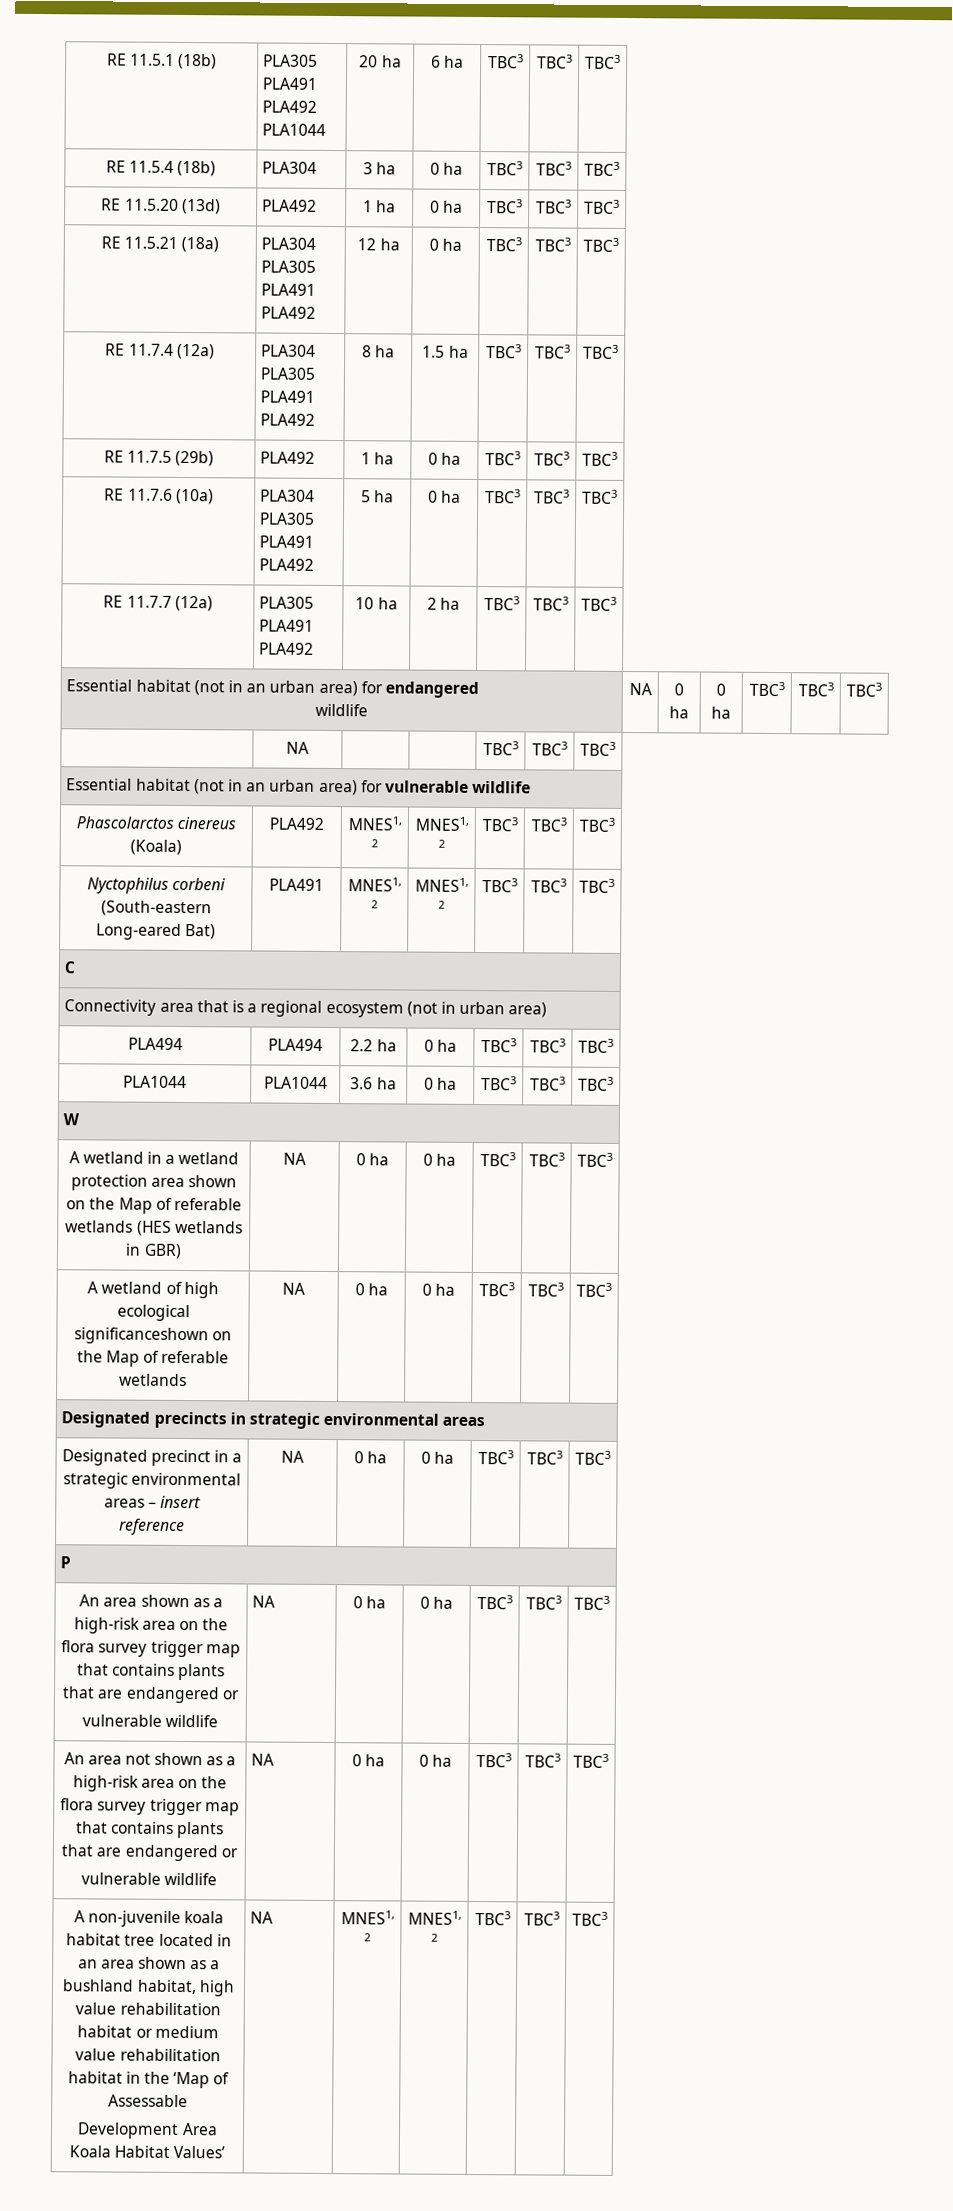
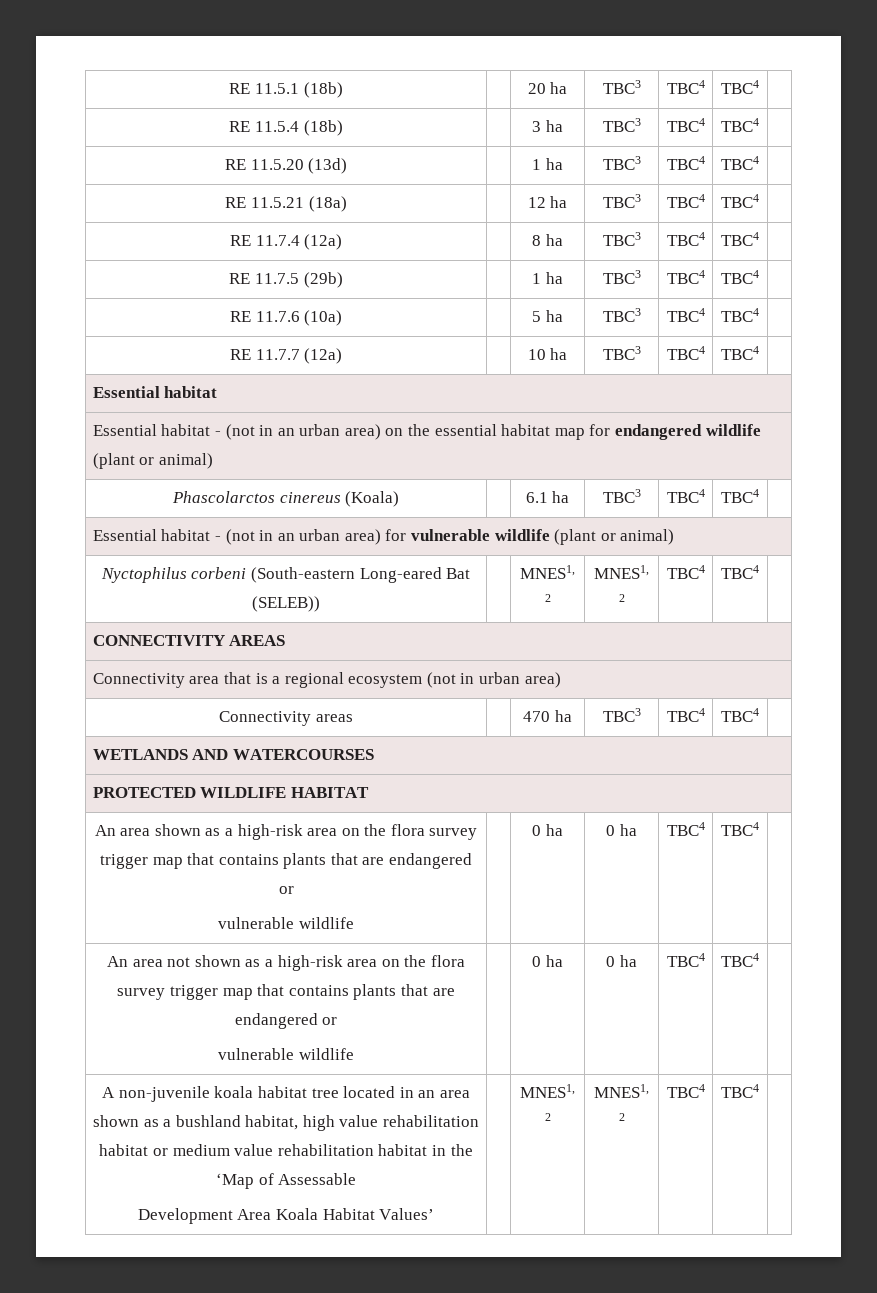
[263,54,319,67] [262,77,318,90] [262,100,318,113] [262,123,327,136] PLA305 PLA491 PLA492 PLA1044 -> (343, 90) none
[430,55,465,68] [487,54,524,69] [536,54,573,69] [585,54,621,69] | 6 ha | TBC3 | TBC3 | TBC3 -> [602,80,641,94] [666,80,705,94] [721,80,759,94] | TBC3 | TBC4 | TBC4 |
[262,161,318,174] PLA304 -> (343, 128) none
[429,162,464,175] [486,161,523,176] [535,161,572,176] [584,161,620,176] | 0 ha | TBC3 | TBC3 | TBC3 -> [602,118,641,132] [666,118,705,132] [721,118,759,132] | TBC3 | TBC4 | TBC4 |
[262,199,318,212] [362,200,397,213] [429,200,464,213] [486,199,523,214] [535,199,572,214] [584,199,620,214] PLA492 | 1 ha | 0 ha | TBC3 | TBC3 | TBC3 -> [532,158,563,170] [602,156,641,170] [666,156,705,170] [721,156,759,170] | 1 ha | TBC3 | TBC4 | TBC4 |
[261,237,317,250] [261,260,317,273] [261,283,317,296] [261,306,317,319] PLA304 PLA305 PLA491 PLA492 -> (347, 204) none
[428,238,463,251] [485,237,522,252] [534,237,571,252] [583,237,619,252] | 0 ha | TBC3 | TBC3 | TBC3 -> [602,194,641,208] [666,194,705,208] [721,194,759,208] | TBC3 | TBC4 | TBC4 |
[261,344,317,357] [260,367,317,380] [260,390,316,403] [260,413,316,426] PLA304 PLA305 PLA491 PLA492 -> (343, 242) none
[422,345,469,358] [485,344,522,359] [534,344,571,359] [583,344,619,359] | 1.5 ha | TBC3 | TBC3 | TBC3 -> [602,232,641,246] [666,232,705,246] [721,232,759,246] | TBC3 | TBC4 | TBC4 |
[260,451,316,464] [360,452,395,465] [427,452,462,465] [484,451,521,466] [533,451,570,466] [582,451,618,466] PLA492 | 1 ha | 0 ha | TBC3 | TBC3 | TBC3 -> [532,272,563,284] [602,270,641,284] [666,270,705,284] [721,270,759,284] | 1 ha | TBC3 | TBC4 | TBC4 |
[260,489,316,502] [259,512,316,525] [259,535,315,548] [259,558,315,571] PLA304 PLA305 PLA491 PLA492 -> (343, 318) none
[427,490,462,503] [484,489,521,504] [533,489,570,504] [582,489,618,504] | 0 ha | TBC3 | TBC3 | TBC3 -> [602,308,641,322] [666,308,705,322] [721,308,759,322] | TBC3 | TBC4 | TBC4 |
[259,596,315,609] [259,619,315,632] [259,642,315,655] PLA305 PLA491 PLA492 -> (343, 356) none
[426,597,461,610] [483,596,520,611] [532,596,569,611] [581,596,617,611] [66,679,358,697] | 2 ha | TBC3 | TBC3 | TBC3 // Essential habitat (not in an urban area) -> [602,346,641,360] [666,346,705,360] [721,346,759,360] [92,386,218,398] [92,424,585,440] | TBC3 | TBC4 | TBC4 | // Essential habitat // Essential habitat - (not in an urban area) on the essential habitat map
[315,703,368,717] [628,683,652,696] [674,683,684,696] [669,706,689,719] [716,683,726,696] [711,706,731,719] [748,681,785,697] [797,682,834,697] [846,682,882,697] [286,741,309,754] [482,741,519,756] [531,741,568,756] [580,741,616,756] [66,778,191,792] // wildlife | NA | 0 ha | 0 ha | TBC3 | TBC3 | TBC3 // | NA | | | TBC3 | TBC3 | TBC3 // Essential habitat -> [705,424,761,436] [92,453,213,469] [171,491,400,507] [525,491,570,503] [602,489,641,503] [666,489,705,503] [721,489,759,503] [92,529,221,541] wildlife (plant or animal) // Phascolarctos cinereus (Koala) | | 6.1 ha | TBC3 | TBC4 | TBC4 | // Essential habitat -
[75,816,237,830] [130,839,182,855] [269,817,324,830] [347,816,402,831] [371,839,378,848] [414,816,469,831] [438,839,445,848] [481,817,518,832] [530,817,567,832] [579,817,615,832] [86,877,227,894] [100,900,212,917] [95,923,217,940] [269,878,324,891] [347,877,402,892] [371,900,378,909] [414,877,469,892] [438,900,445,909] [481,878,518,893] [530,878,567,893] [579,878,615,893] [64,961,76,974] // Phascolarctos cinereus (Koala) | PLA492 | MNES1, 2 | MNES1, 2 | TBC3 | TBC3 | TBC3 // Nyctophilus corbeni (South-eastern Long-eared Bat) | PLA491 | MNES1, 2 | MNES1, 2 | TBC3 | TBC3 | TBC3 // C -> [554,529,675,545] [100,567,471,583] [252,596,320,612] [520,565,575,579] [544,594,551,602] [594,565,649,579] [618,594,625,602] [666,565,705,579] [721,565,759,579] [92,635,286,646] (plant or animal) // Nyctophilus corbeni (South-eastern Long-eared Bat (SELEB)) | | MNES1, 2 | MNES1, 2 | TBC4 | TBC4 | // CONNECTIVITY AREAS
[127,1037,183,1050] [268,1038,323,1051] [350,1039,397,1052] [423,1039,458,1052] [480,1038,517,1053] [529,1038,566,1053] [578,1038,614,1053] [123,1075,187,1089] [263,1076,328,1089] [350,1077,397,1090] [423,1077,458,1090] [480,1076,517,1091] [529,1076,566,1091] [578,1076,614,1091] [63,1113,80,1126] [68,1151,240,1165] [70,1174,238,1191] [66,1197,242,1214] [65,1220,243,1236] [125,1243,182,1259] [283,1152,306,1165] [355,1153,390,1166] [422,1153,457,1166] [479,1152,516,1167] [528,1152,565,1167] [577,1152,613,1167] [87,1281,219,1299] [116,1304,190,1322] [73,1327,233,1345] [76,1350,230,1367] [119,1373,187,1387] [282,1282,305,1295] [354,1283,389,1296] [421,1283,456,1296] [478,1282,515,1297] [527,1282,564,1297] [576,1282,612,1297] [61,1411,486,1429] [61,1449,243,1467] [62,1472,242,1489] [103,1495,202,1509] [119,1518,185,1536] [281,1450,304,1463] [353,1451,388,1464] [420,1451,455,1464] [477,1450,514,1465] [526,1450,563,1465] [575,1450,611,1465] [60,1556,72,1569] PLA494 | PLA494 | 2.2 ha | 0 ha | TBC3 | TBC3 | TBC3 // PLA1044 | PLA1044 | 3.6 ha | 0 ha | TBC3 | TBC3 | TBC3 // W // A wetland in a wetland protection area shown on the Map of referable wetlands (HES wetlands in GBR) | NA | 0 ha | 0 ha | TBC3 | TBC3 | TBC3 // A wetland of high ecological significanceshown on the Map of referable wetlands | NA | 0 ha | 0 ha | TBC3 | TBC3 | TBC3 // Designated precincts in strategic environmental areas // Designated precinct in a strategic environmental areas – insert // reference | NA | 0 ha | 0 ha | TBC3 | TBC3 | TBC3 // P -> [219,711,353,726] [523,710,572,722] [602,708,641,722] [666,708,705,722] [721,708,759,722] [92,749,374,760] [92,787,369,798] Connectivity areas | | 470 ha | TBC3 | TBC4 | TBC4 | // WETLANDS AND WATERCOURSES // PROTECTED WILDLIFE HABITAT
[252,1595,276,1608] [352,1596,387,1609] [419,1596,454,1609] [476,1595,513,1610] [525,1595,562,1610] [574,1595,610,1610] NA | 0 ha | 0 ha | TBC3 | TBC3 | TBC3 -> [532,824,563,836] [606,824,637,836] [666,822,705,836] [721,822,759,836] | 0 ha | 0 ha | TBC4 | TBC4 |
[251,1753,275,1766] [351,1754,386,1767] [418,1754,453,1767] [475,1753,512,1768] [524,1753,561,1768] [573,1753,609,1768] NA | 0 ha | 0 ha | TBC3 | TBC3 | TBC3 -> [532,955,563,967] [606,955,637,967] [666,953,705,967] [721,953,759,967] | 0 ha | 0 ha | TBC4 | TBC4 |
[250,1911,274,1924] [340,1910,395,1925] [364,1933,371,1942] [407,1910,462,1925] [431,1933,438,1942] [474,1911,511,1926] [523,1911,560,1926] [572,1911,608,1926] NA | MNES1, 2 | MNES1, 2 | TBC3 | TBC3 | TBC3 -> [520,1084,575,1098] [544,1113,551,1121] [594,1084,649,1098] [618,1113,625,1121] [666,1084,705,1098] [721,1084,759,1098] | MNES1, 2 | MNES1, 2 | TBC4 | TBC4 |

